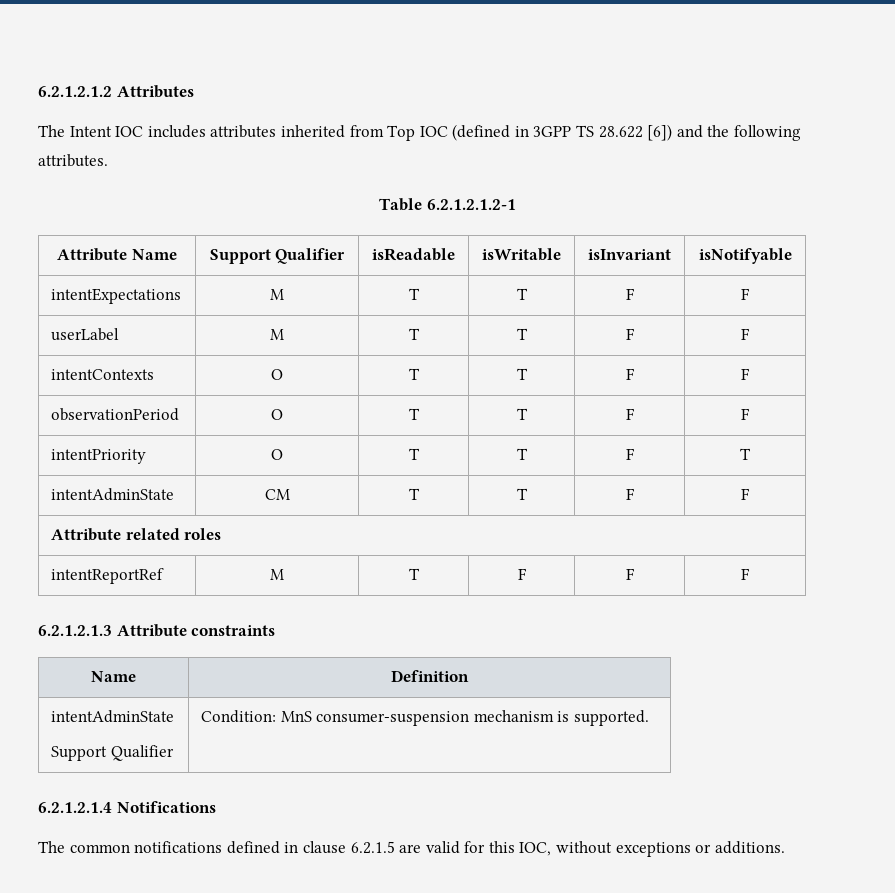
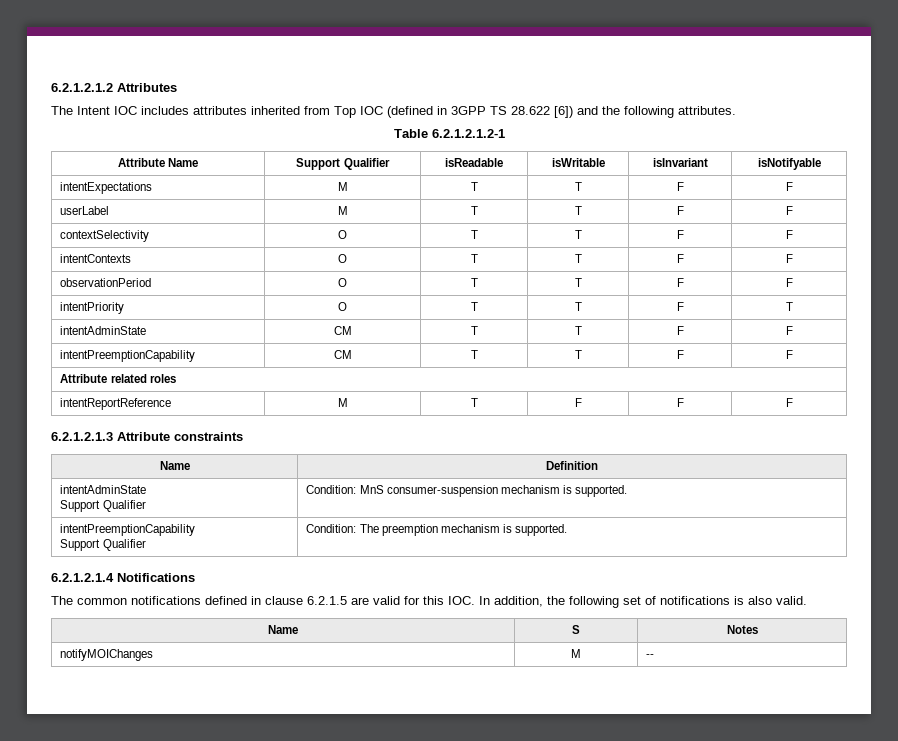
(750, 334) none -> [60,230,150,242] [338,230,347,239] [470,230,478,239] [574,230,582,239] [676,230,684,239] [785,230,793,239] // contextSelectivity | O | T | T | F | F
(750, 494) none -> [60,350,196,362] [333,350,352,359] [470,350,478,359] [574,350,582,359] [676,350,684,359] [785,350,793,359] // intentPreemptionCapability | CM | T | T | F | F
[51,568,165,584] intentReportRef -> [60,398,172,410] intentReportReference
(650, 718) none -> [60,524,196,536] [60,539,146,551] [306,524,567,536] // intentPreemptionCapability // Support Qualifier | Condition: The preemption mechanism is supported.
[519,841,785,857] IOC, without exceptions or additions. -> [448,596,807,608] [268,625,298,634] [572,625,580,634] [726,625,758,634] [60,649,154,661] [571,649,581,658] [646,654,655,658] IOC. In addition, the following set of notifications is also valid. // Name | S | Notes // notifyMOIChanges | M | --

